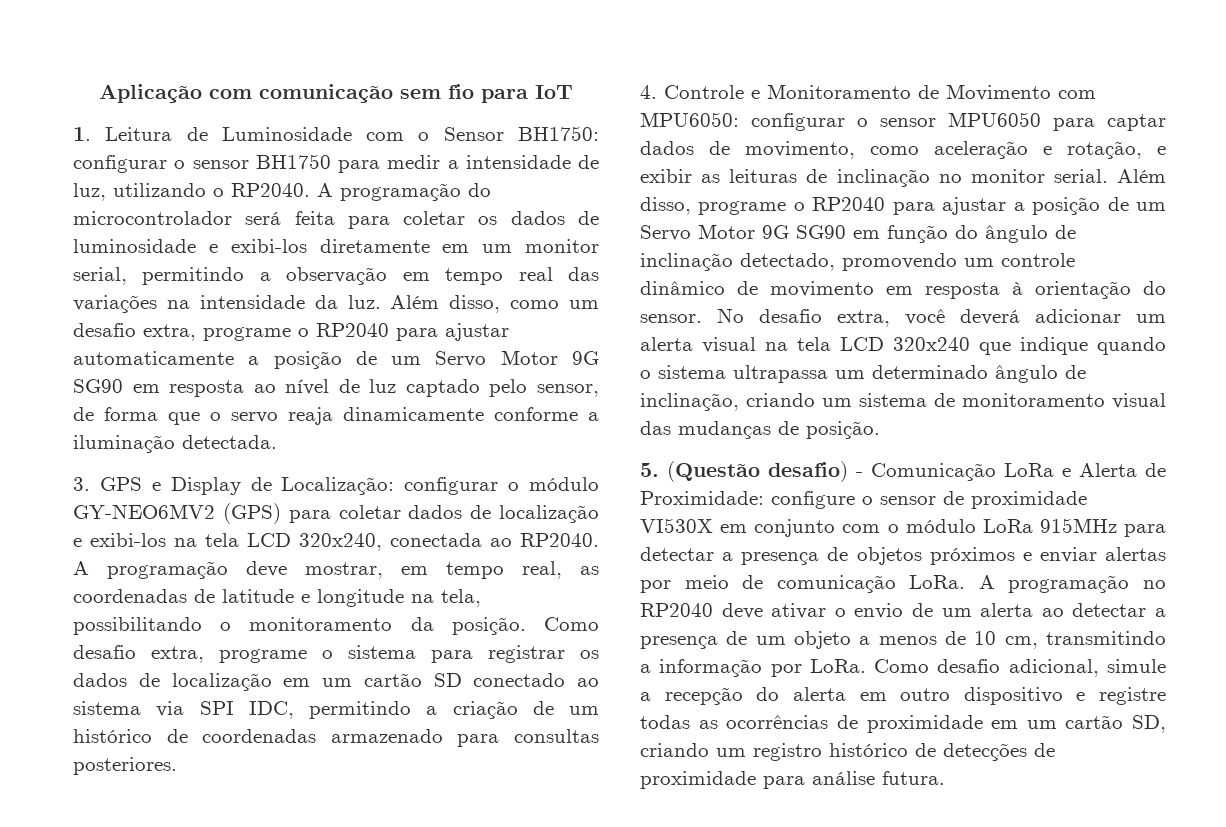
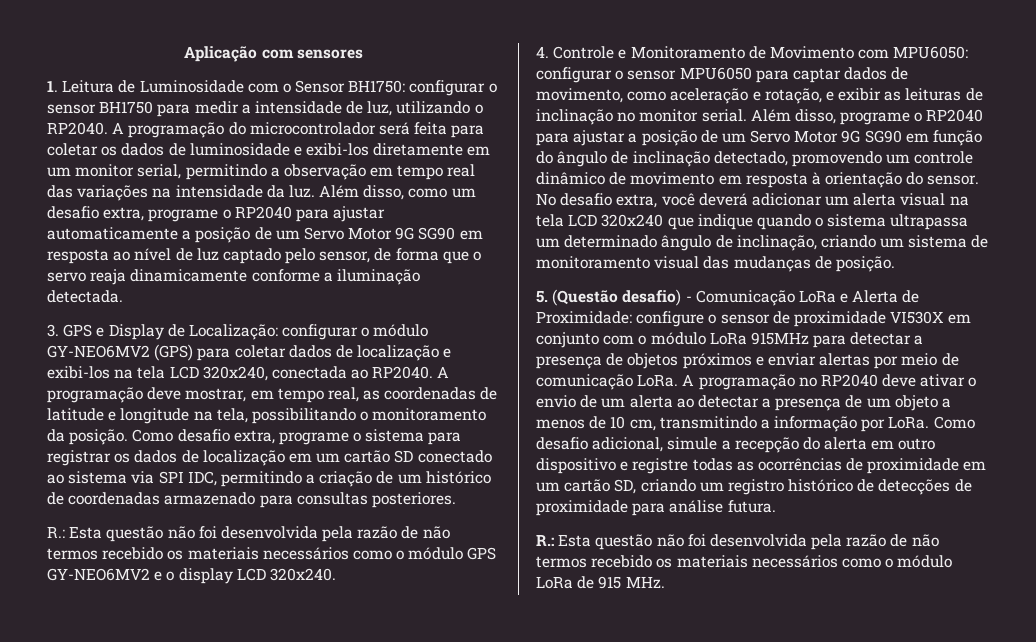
[259,84,573,103] comunicação sem fio para IoT -> [296,49,363,59] sensores
(177, 766) none -> [47,526,450,542] [47,547,497,560] [47,568,336,584] // R.: Esta questão não foi desenvolvida pela razão de não termos recebido os materiais necessários como o módulo GPS GY-NEO6MV2 e o display LCD 320x240.
(945, 778) none -> [536,534,939,550] [536,555,953,568] [536,576,665,589] // R.: Esta questão não foi desenvolvida pela razão de não termos recebido os materiais necessários como o módulo LoRa de 915 MHz.

